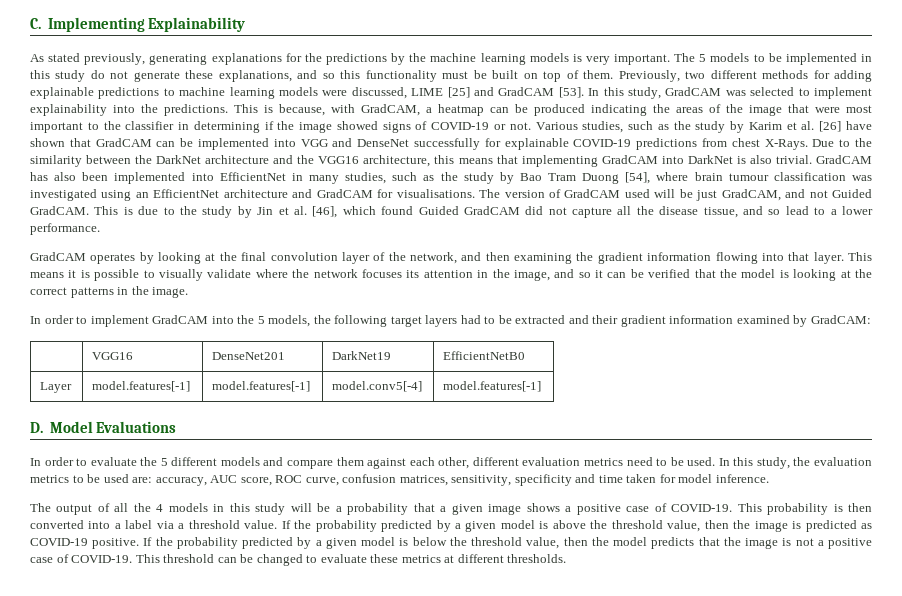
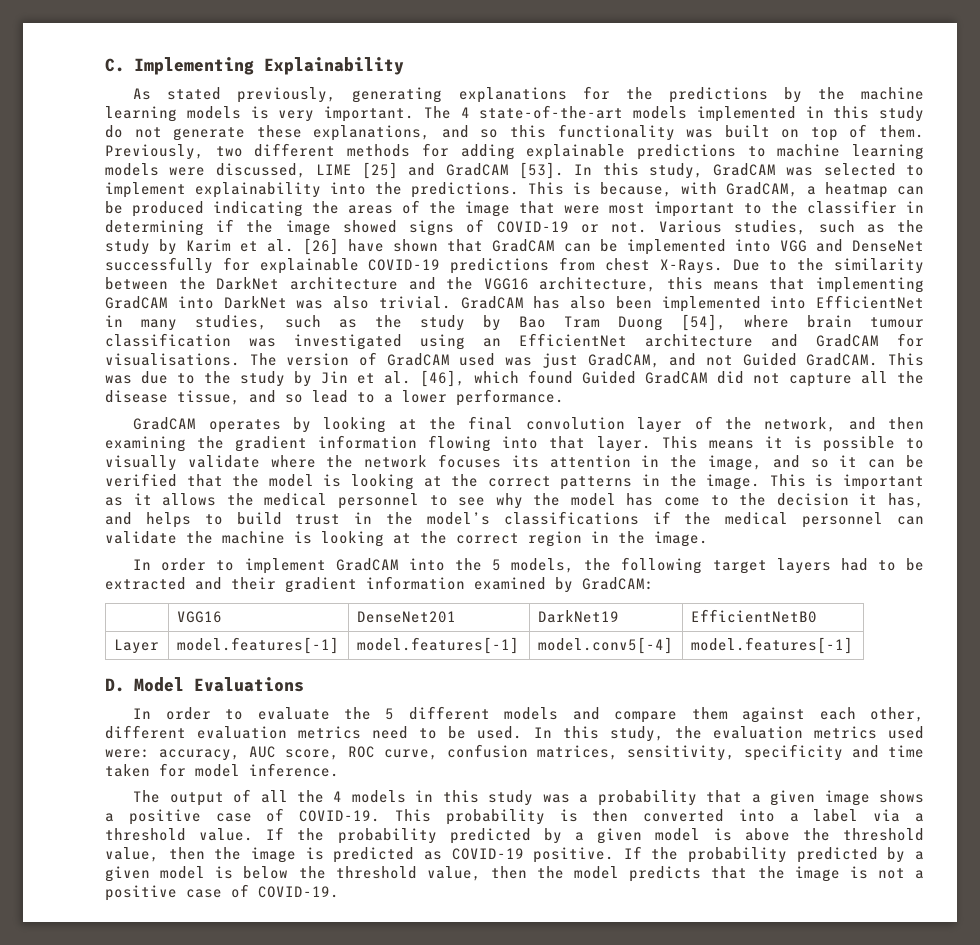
[699,53,782,62] 5 models to be -> [460,105,687,119] 4 state-of-the-art models
[442,70,487,79] must be -> [686,129,714,138] was
[736,156,746,164] is -> [296,300,324,309] was
[654,189,693,198] will be -> [505,357,533,366] was
[123,207,133,215] is -> [105,375,132,384] was
(189, 292) none -> [769,474,925,490] [105,493,925,509] [105,511,924,528] [105,531,708,547] This is important as it allows the medical personnel to see why the model has come to the decision it has, and helps to build trust in the model’s classifications if the medical personnel can validate the machine is looking at the correct region in the image.
[72,474,153,483] to be used are: -> [888,726,925,739] [105,749,150,758] used were:
[290,503,331,512] will be -> [542,794,570,803] was
[135,554,567,566] This threshold can be changed to evaluate these metrics at different thresholds. -> (339, 892) none

